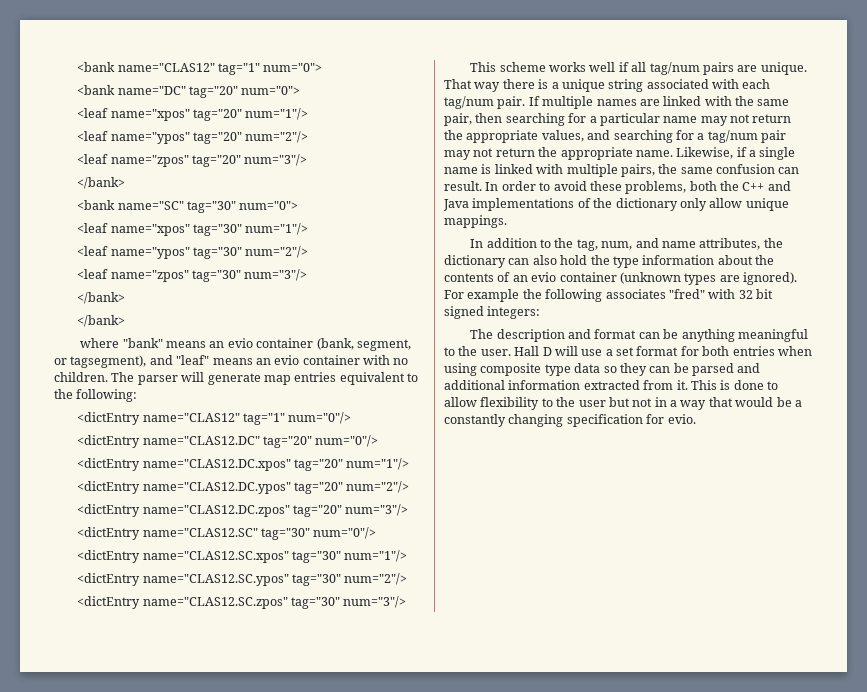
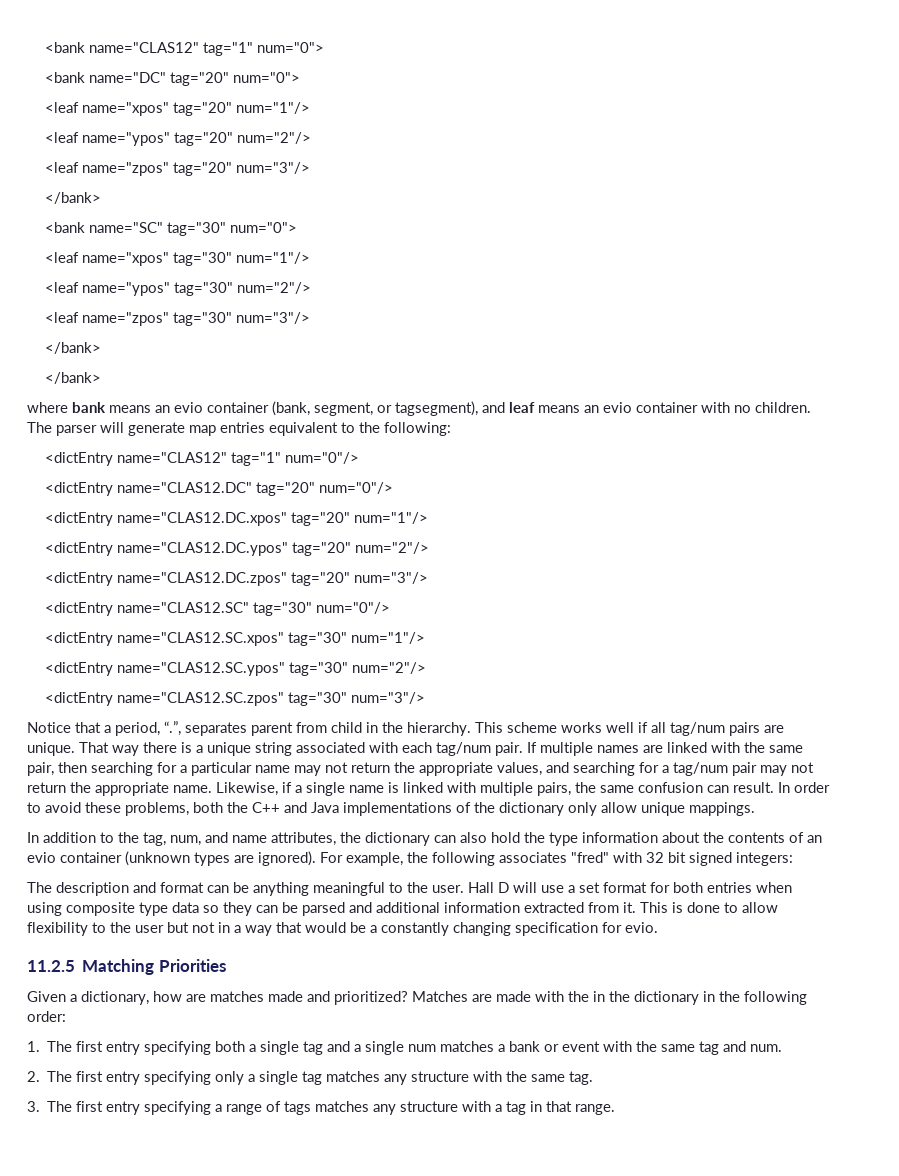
[122,338,163,348] "bank" -> [72,402,106,413] bank
[176,355,210,365] "leaf" -> [509,402,535,413] leaf
(407, 602) none -> [27,721,471,736] Notice that a period, “.”, separates parent from child in the hierarchy.
[467,289,520,302] example -> [346,852,403,866] example,
(696, 419) none -> [27,959,226,975] [27,991,807,1005] [27,1011,66,1022] [27,1041,783,1055] [27,1071,594,1085] [27,1101,616,1115] // 11.2.5 Matching Priorities // Given a dictionary, how are matches made and prioritized? Matches are made with the in the dictionary in the following order: // 1. The first entry specifying both a single tag and a single num matches a bank or event with the same tag and num. // 2. The first entry specifying only a single tag matches any structure with the same tag. // 3. The first entry specifying a range of tags matches any structure with a tag in that range.

